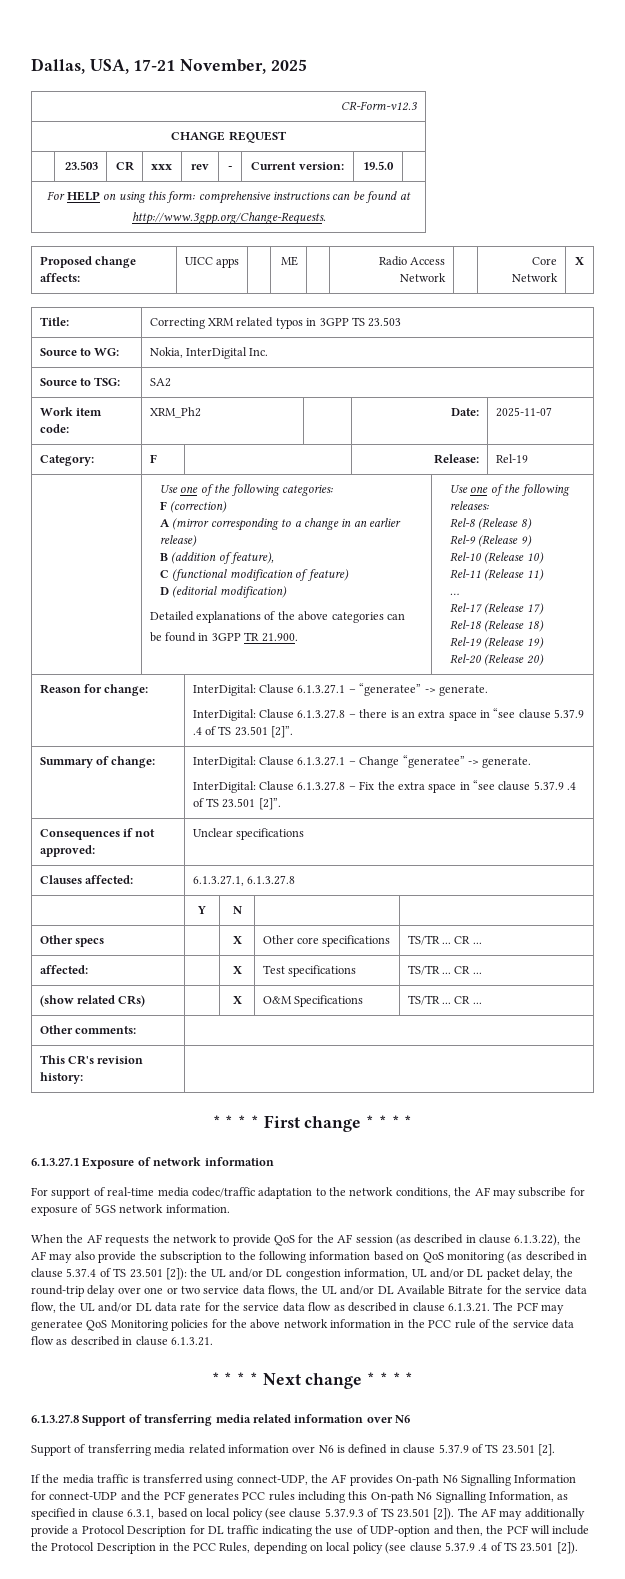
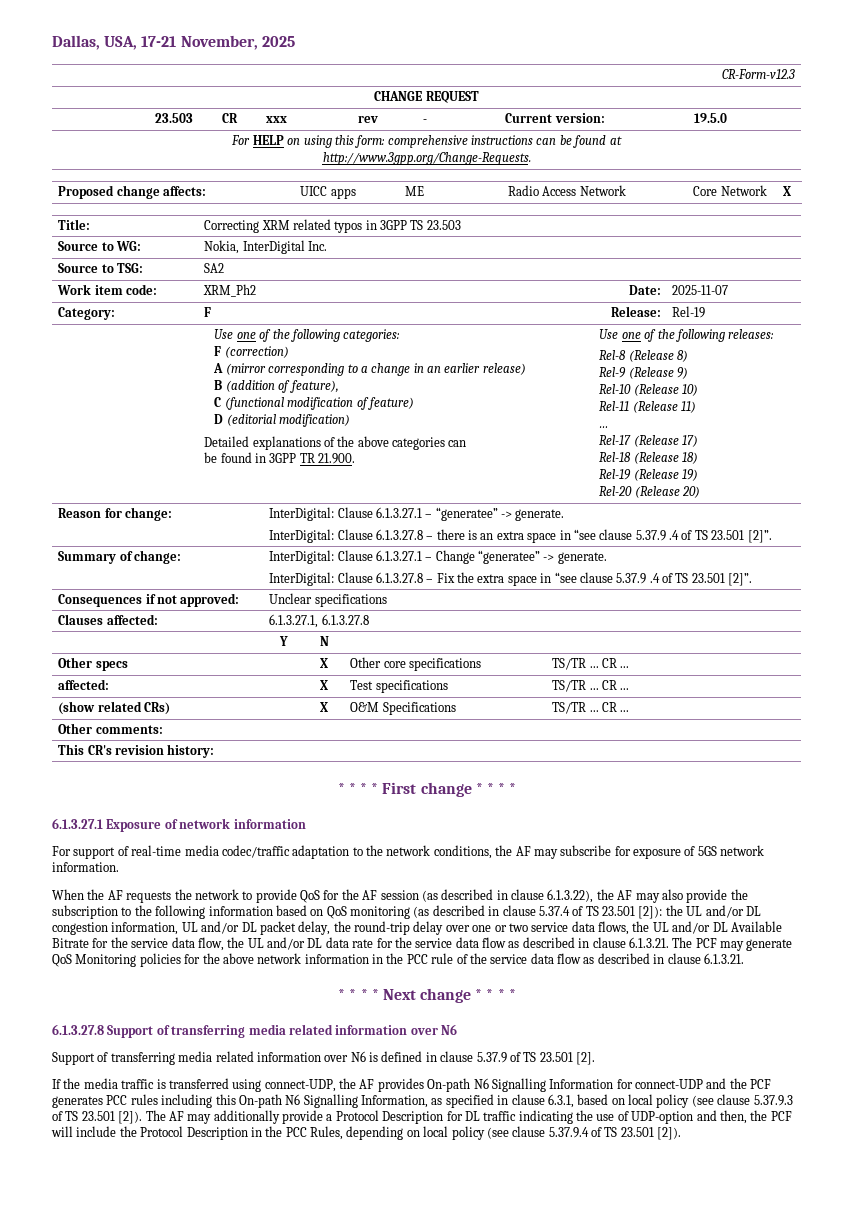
[31,1320,83,1331] generatee -> [746,939,793,951] generate
[444,1542,488,1551] 5.37.9 .4 -> [548,1127,589,1138] 5.37.9.4

